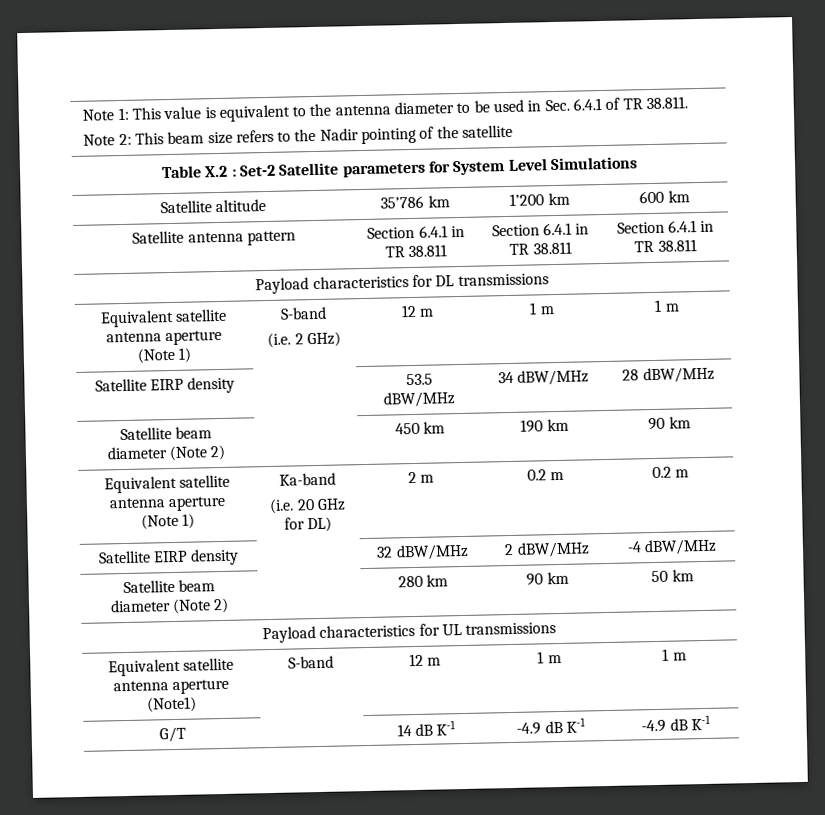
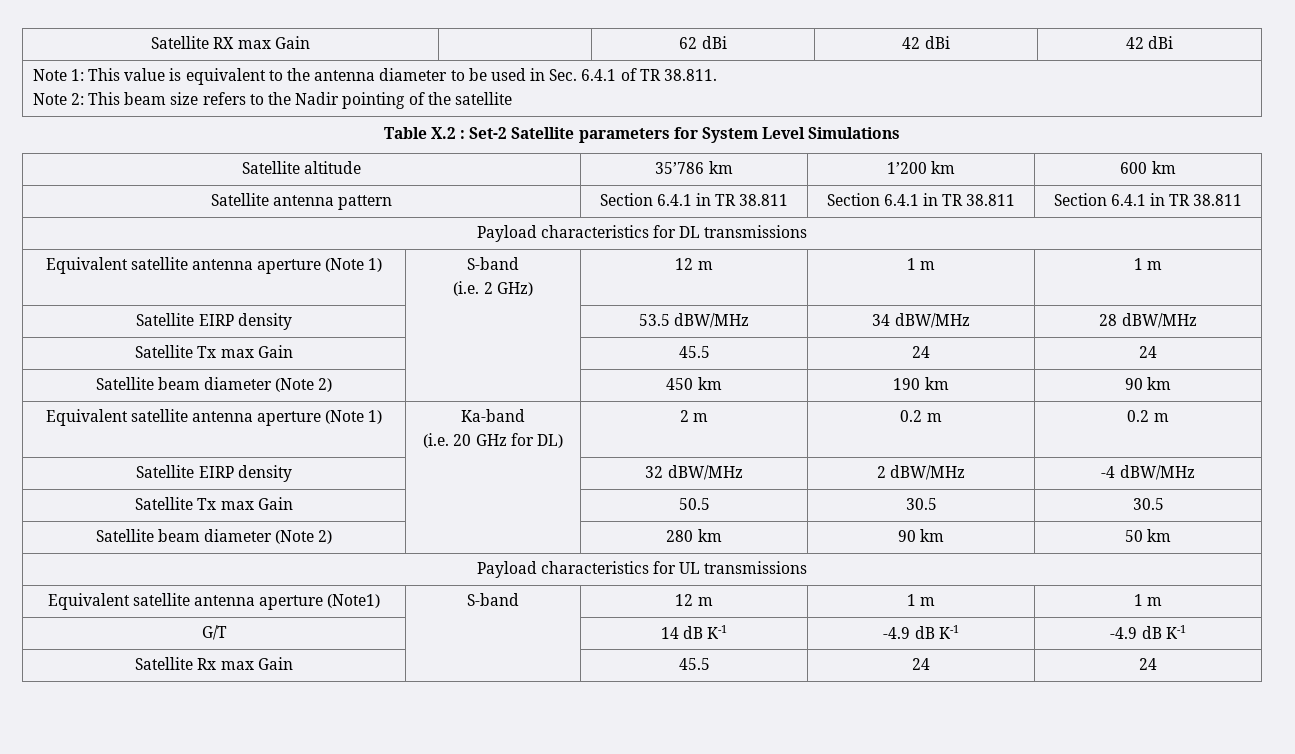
(82, 115) none -> [151,36,310,49] [679,36,727,49] [902,36,950,49] [1125,36,1174,49] Satellite RX max Gain | | 62 dBi | 42 dBi | 42 dBi //
(715, 375) none -> [135,345,293,358] [678,346,710,358] [912,346,930,358] [1139,346,1157,358] // Satellite Tx max Gain | | 45.5 | 24 | 24
(718, 547) none -> [135,497,293,510] [678,498,710,510] [905,498,937,510] [1132,498,1164,510] // Satellite Tx max Gain | | 50.5 | 30.5 | 30.5
(711, 722) none -> [135,657,293,670] [678,658,710,670] [912,658,930,670] [1139,658,1157,670] // Satellite Rx max Gain | | 45.5 | 24 | 24

